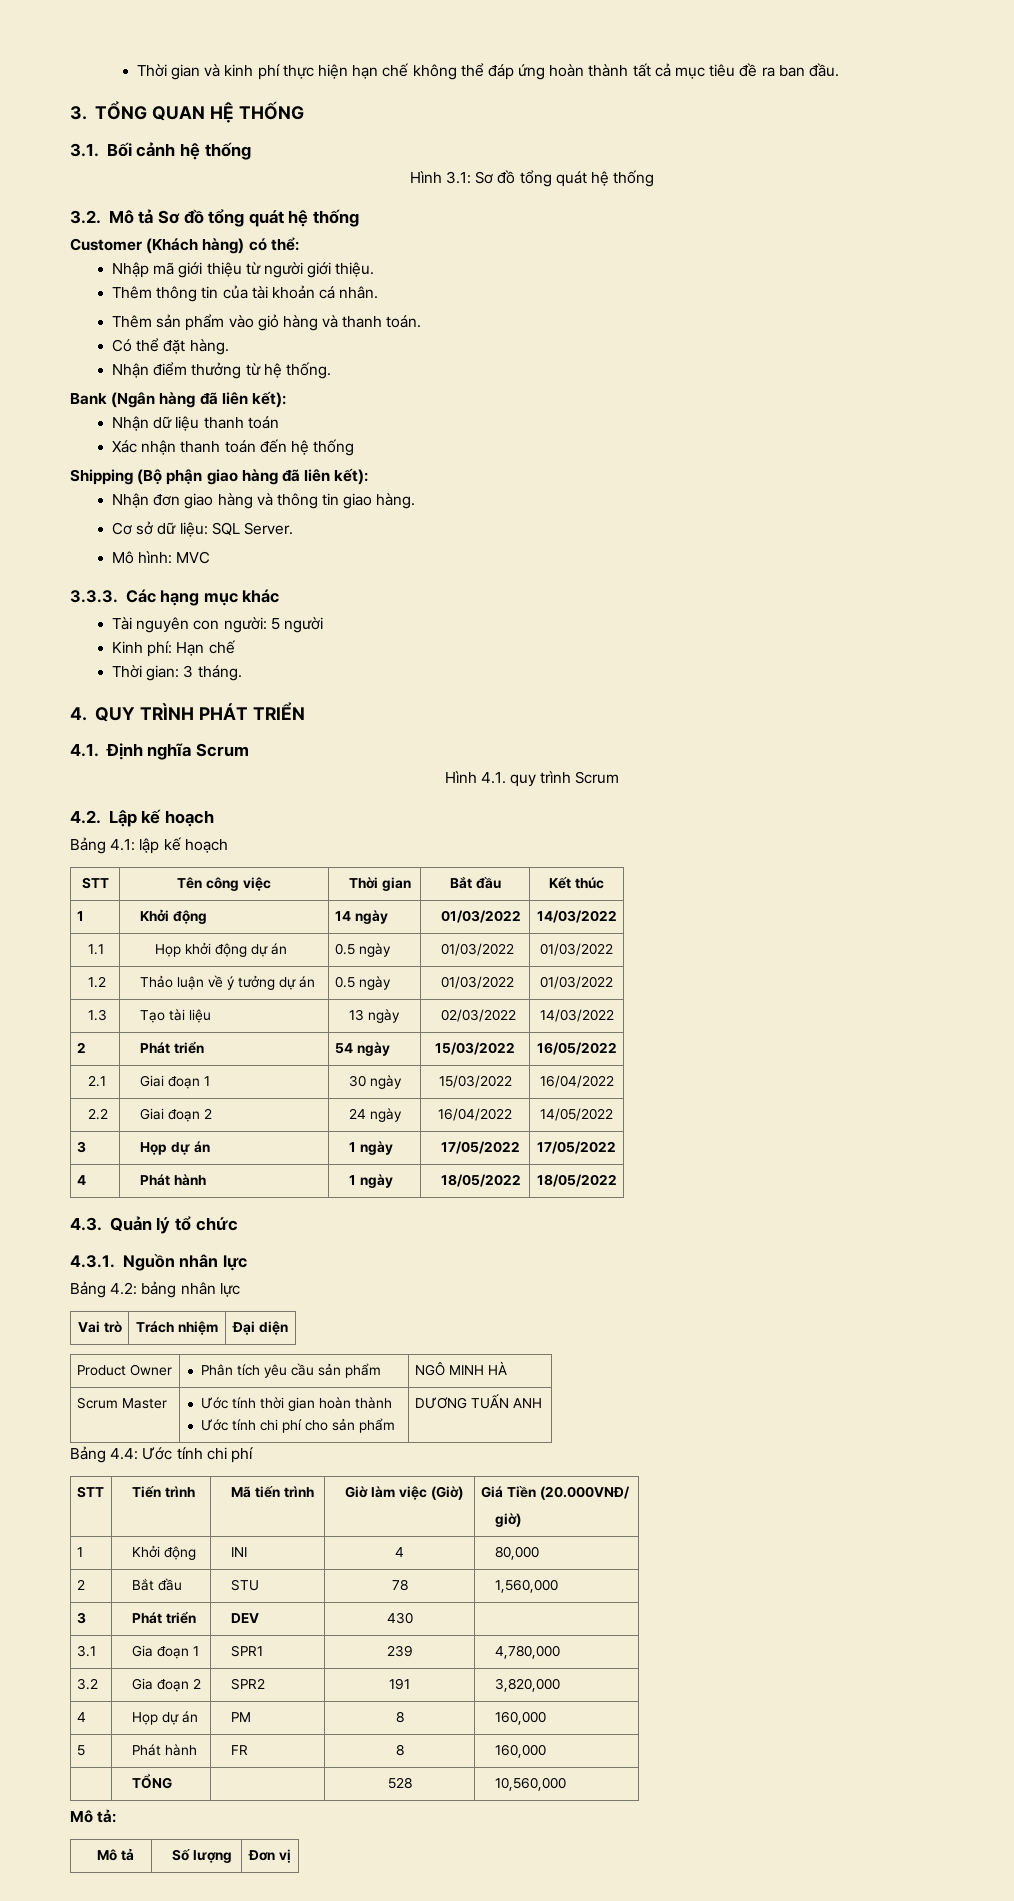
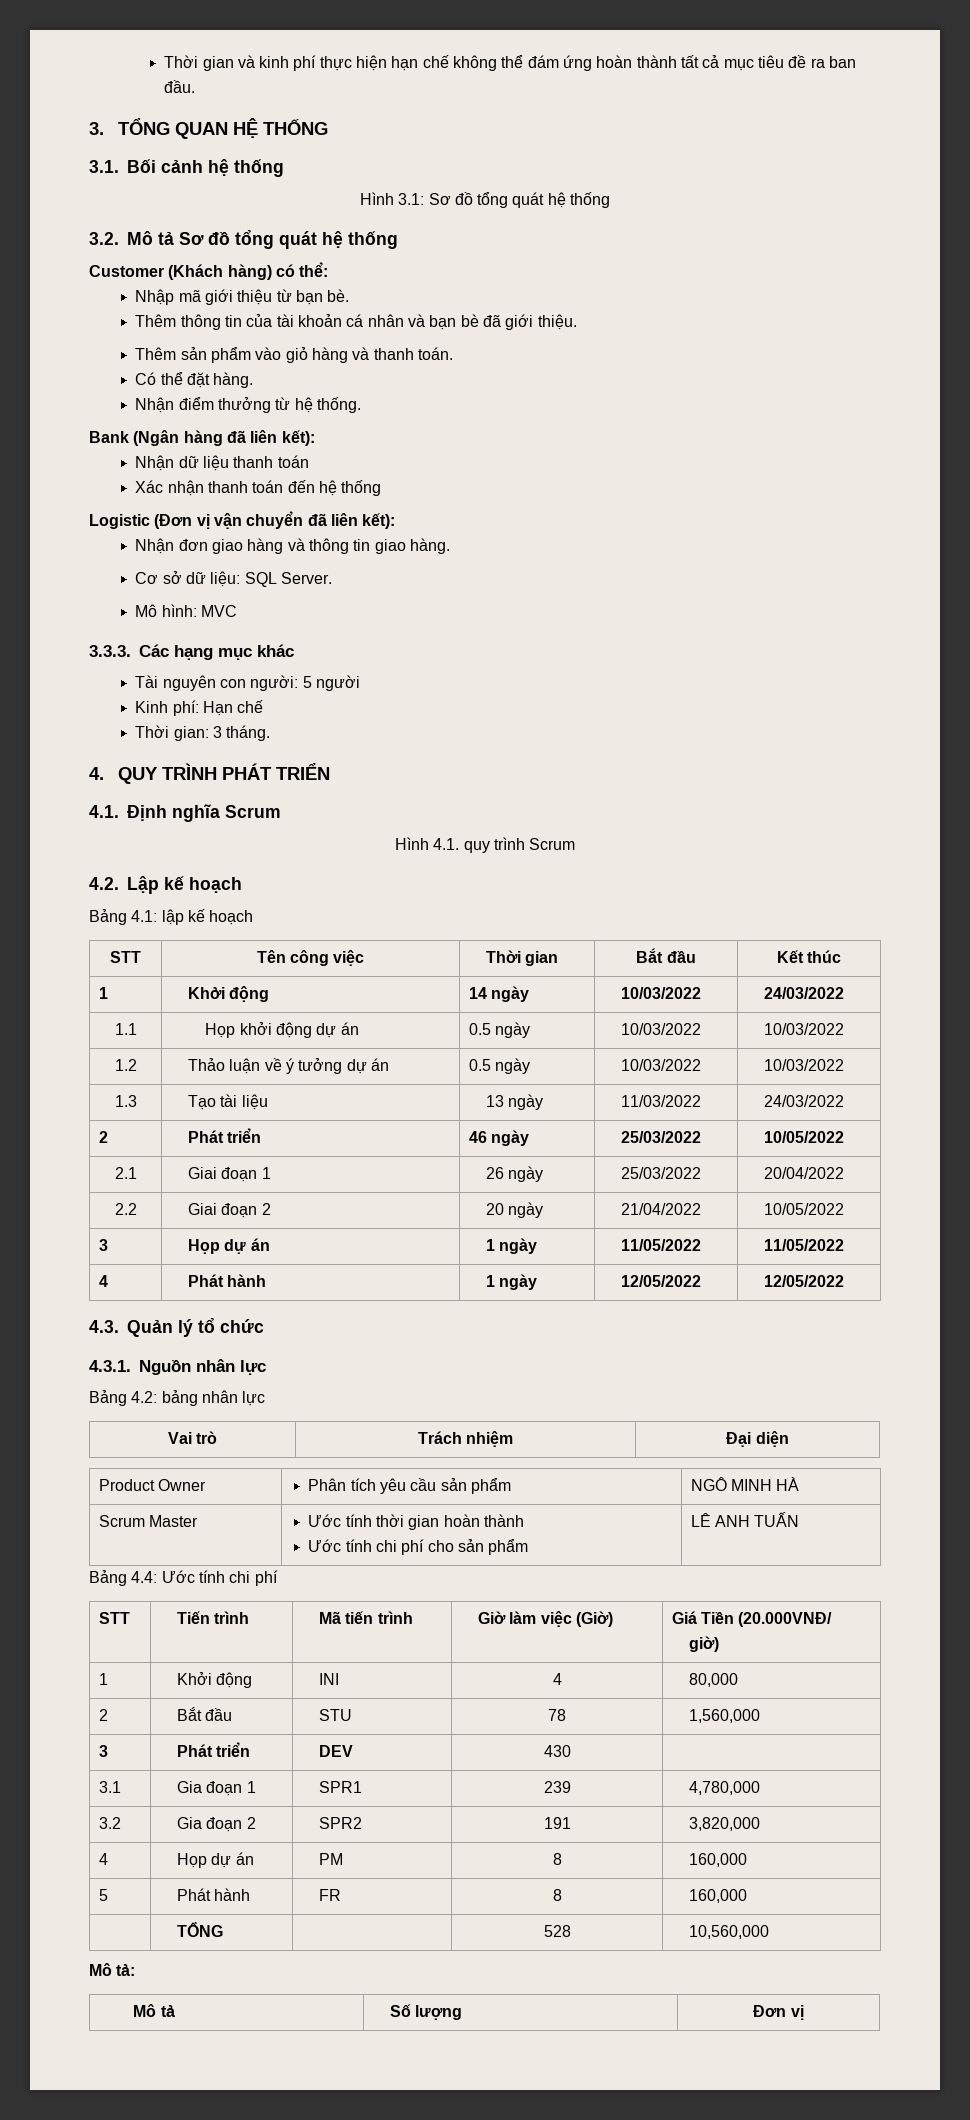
[487,64,514,80] đáp -> [527,55,559,68] đám
[263,262,375,278] người giới thiệu. -> [295,289,350,305] bạn bè.
[339,286,379,299] nhân. -> [367,314,577,330] nhân và bạn bè đã giới thiệu.
[70,469,278,485] Shipping (Bộ phận giao hàng -> [89,511,304,529] Logistic (Đơn vị vận chuyển
[441,910,522,923] [536,910,617,923] 01/03/2022 | 14/03/2022 -> [621,987,702,999] [764,987,845,999] 10/03/2022 | 24/03/2022
[441,943,515,956] [540,943,613,956] 01/03/2022 | 01/03/2022 -> [621,1023,702,1035] [764,1023,845,1035] 10/03/2022 | 10/03/2022
[441,976,515,989] [540,976,613,989] 01/03/2022 | 01/03/2022 -> [621,1059,702,1071] [764,1059,845,1071] 10/03/2022 | 10/03/2022
[441,1009,517,1022] [539,1009,614,1022] 02/03/2022 | 14/03/2022 -> [621,1095,702,1107] [764,1095,845,1107] 11/03/2022 | 24/03/2022
[334,1042,390,1056] [435,1042,515,1055] [536,1042,617,1055] 54 ngày | 15/03/2022 | 16/05/2022 -> [468,1130,530,1146] [621,1131,702,1143] [764,1131,845,1143] 46 ngày | 25/03/2022 | 10/05/2022
[349,1075,403,1089] [438,1075,512,1088] [539,1075,614,1088] 30 ngày | 15/03/2022 | 16/04/2022 -> [486,1166,544,1182] [621,1167,702,1179] [764,1167,845,1179] 26 ngày | 25/03/2022 | 20/04/2022
[349,1108,403,1122] [438,1108,512,1121] [540,1108,613,1121] 24 ngày | 16/04/2022 | 14/05/2022 -> [486,1202,544,1218] [621,1203,702,1215] [764,1203,845,1215] 20 ngày | 21/04/2022 | 10/05/2022
[441,1141,521,1154] [537,1141,616,1154] 17/05/2022 | 17/05/2022 -> [621,1239,702,1251] [764,1239,845,1251] 11/05/2022 | 11/05/2022
[441,1174,522,1187] [536,1174,617,1187] 18/05/2022 | 18/05/2022 -> [621,1275,702,1287] [764,1275,845,1287] 12/05/2022 | 12/05/2022
[414,1397,467,1409] DƯƠNG -> [690,1513,751,1527] LÊ ANH
[512,1398,542,1408] ANH -> (800, 1519) none

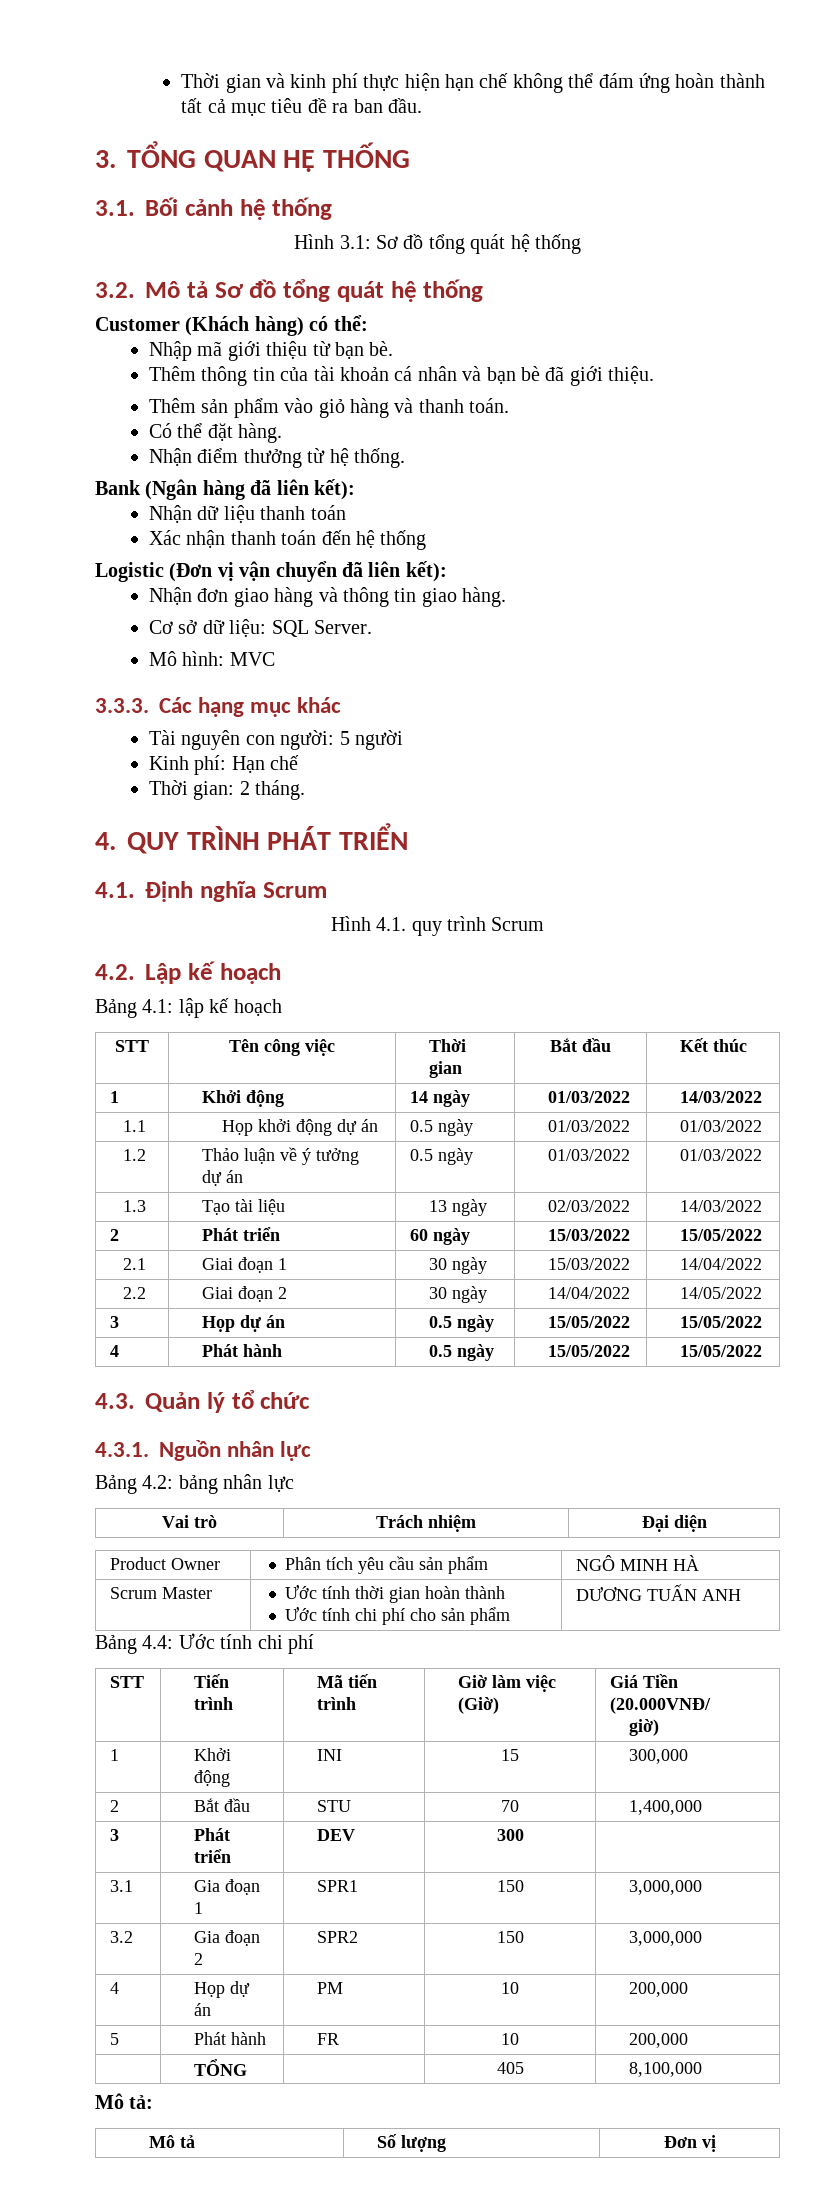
[213,726,223,738] 3 -> [239,781,250,795] 2
[621,987,702,999] [764,987,845,999] 10/03/2022 | 24/03/2022 -> [548,1091,631,1103] [680,1091,763,1103] 01/03/2022 | 14/03/2022
[621,1023,702,1035] [764,1023,845,1035] 10/03/2022 | 10/03/2022 -> [548,1120,631,1132] [680,1120,763,1132] 01/03/2022 | 01/03/2022
[621,1059,702,1071] [764,1059,845,1071] 10/03/2022 | 10/03/2022 -> [548,1149,631,1161] [680,1149,763,1161] 01/03/2022 | 01/03/2022
[621,1095,702,1107] [764,1095,845,1107] 11/03/2022 | 24/03/2022 -> [548,1200,631,1212] [680,1200,763,1212] 02/03/2022 | 14/03/2022
[468,1130,530,1146] [621,1131,702,1143] [764,1131,845,1143] 46 ngày | 25/03/2022 | 10/05/2022 -> [410,1228,471,1245] [548,1229,631,1241] [680,1229,763,1241] 60 ngày | 15/03/2022 | 15/05/2022
[486,1166,544,1182] [621,1167,702,1179] [764,1167,845,1179] 26 ngày | 25/03/2022 | 20/04/2022 -> [429,1257,488,1274] [548,1258,631,1270] [680,1258,763,1270] 30 ngày | 15/03/2022 | 14/04/2022
[486,1202,544,1218] [621,1203,702,1215] [764,1203,845,1215] 20 ngày | 21/04/2022 | 10/05/2022 -> [429,1286,488,1303] [548,1287,631,1299] [680,1287,763,1299] 30 ngày | 14/04/2022 | 14/05/2022
[486,1238,538,1254] [621,1239,702,1251] [764,1239,845,1251] 1 ngày | 11/05/2022 | 11/05/2022 -> [429,1315,495,1332] [548,1316,631,1328] [680,1316,763,1328] 0.5 ngày | 15/05/2022 | 15/05/2022
[486,1274,538,1290] [621,1275,702,1287] [764,1275,845,1287] 1 ngày | 12/05/2022 | 12/05/2022 -> [429,1344,495,1361] [548,1345,631,1357] [680,1345,763,1357] 0.5 ngày | 15/05/2022 | 15/05/2022
[690,1513,711,1527] LÊ -> [576,1584,698,1601] DƯƠNG TUẤN
[754,1512,800,1527] TUẤN -> (742, 1595) none
[552,1673,562,1685] [689,1673,739,1687] 4 | 80,000 -> [501,1749,519,1761] [629,1749,689,1764] 15 | 300,000
[548,1709,566,1721] [689,1709,761,1723] 78 | 1,560,000 -> [501,1800,519,1812] [629,1800,703,1815] 70 | 1,400,000
[543,1745,571,1757] 430 -> [496,1829,524,1841] 300
[543,1781,571,1793] [689,1781,761,1795] 239 | 4,780,000 -> [496,1880,524,1892] [629,1880,703,1895] 150 | 3,000,000
[543,1817,571,1829] [689,1817,761,1831] 191 | 3,820,000 -> [496,1931,524,1943] [629,1931,703,1946] 150 | 3,000,000
[552,1853,562,1865] [689,1853,748,1867] 8 | 160,000 -> [501,1982,519,1994] [629,1982,689,1997] 10 | 200,000
[552,1889,562,1901] [689,1889,748,1903] 8 | 160,000 -> [501,2033,519,2045] [629,2033,689,2048] 10 | 200,000
[543,1925,571,1937] [689,1925,770,1939] 528 | 10,560,000 -> [496,2062,524,2074] [629,2062,703,2077] 405 | 8,100,000

